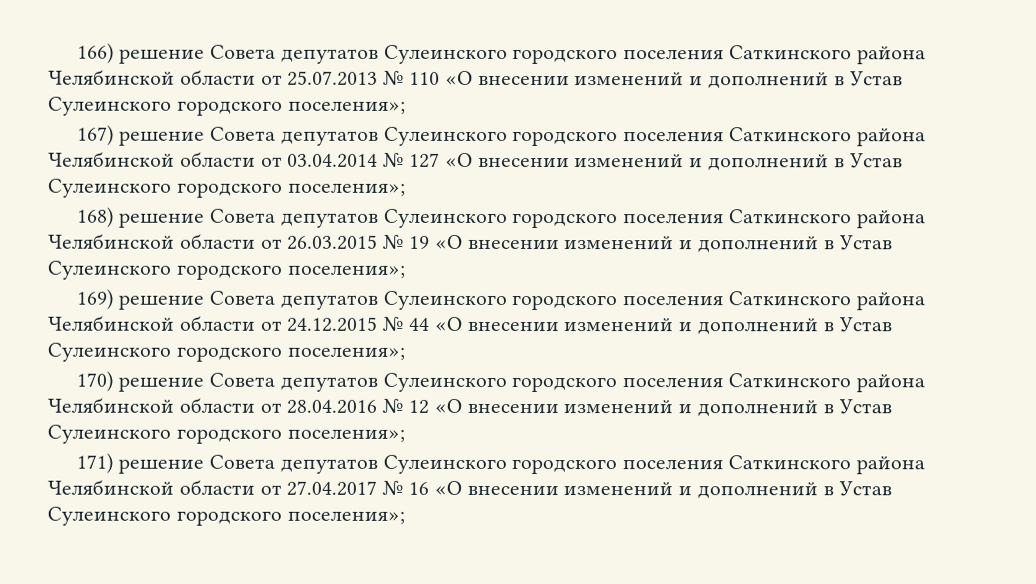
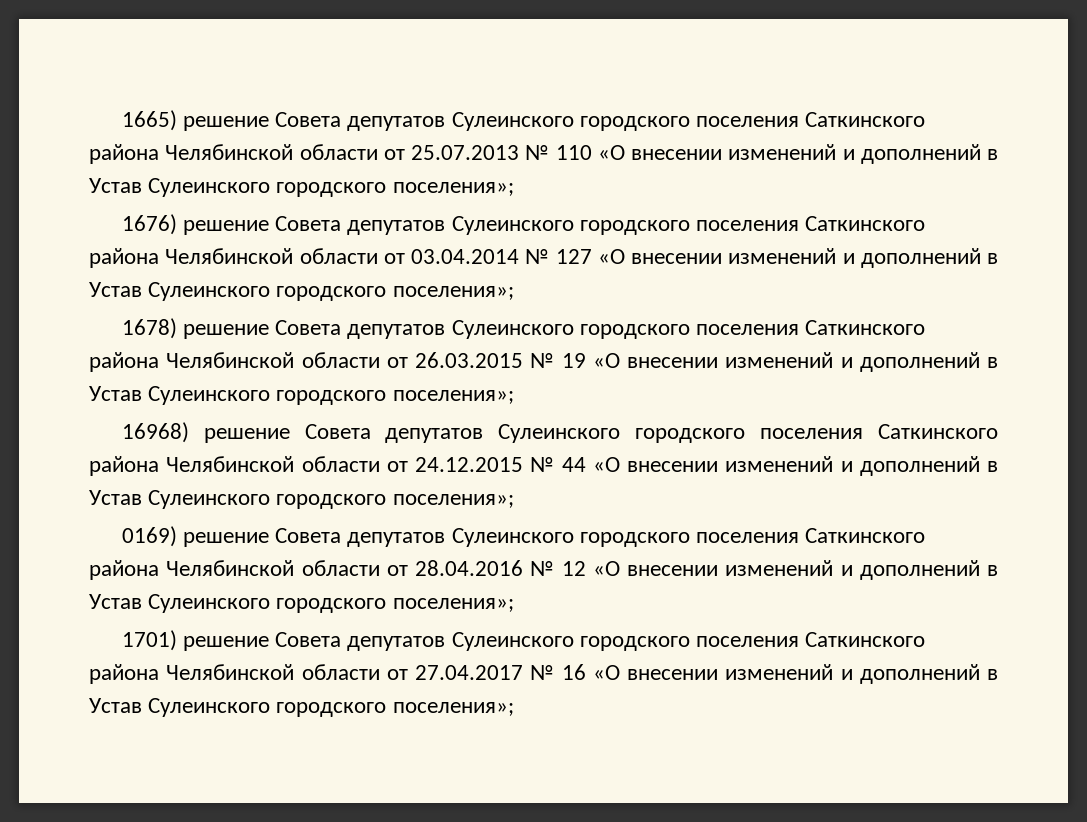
[77,42,115,64] 166) -> [121,110,177,131] 1665)
[77,124,115,146] 167) -> [121,214,177,235] 1676)
[77,206,115,228] 168) -> [121,318,177,339] 1678)
[76,288,115,310] 169) -> [121,422,189,443] 16968)
[76,370,114,392] 170) -> [121,526,177,547] 0169)
[76,452,114,474] 171) -> [121,630,177,651] 1701)

